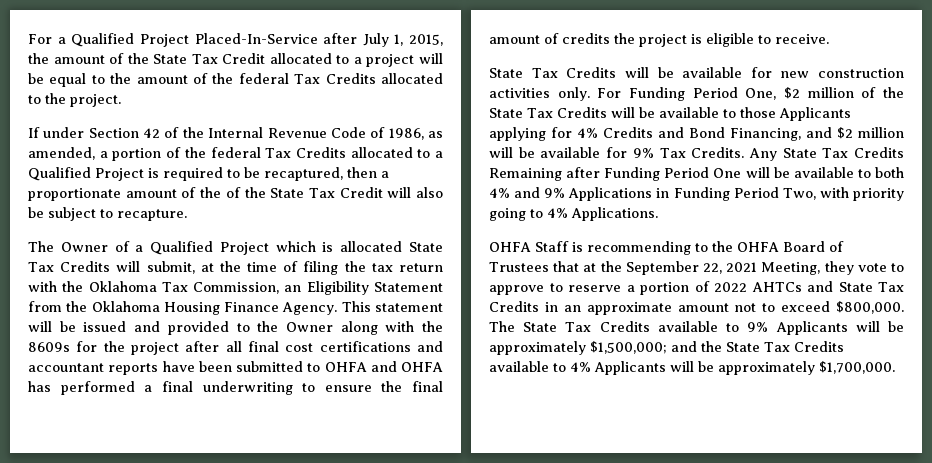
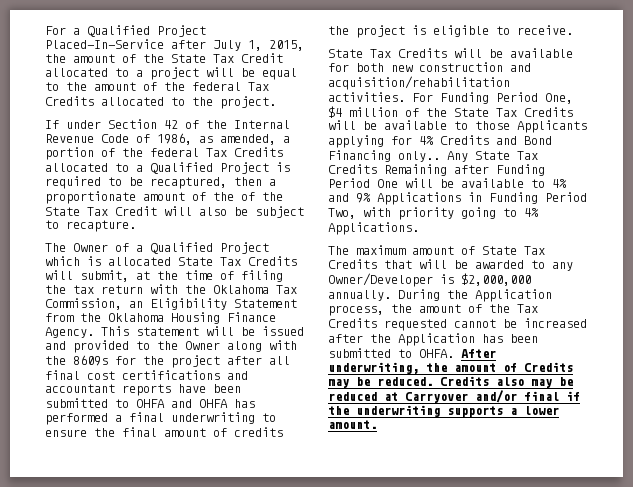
(772, 72) none -> [356,63,384,72] both
[489,87,590,101] activities only. -> [510,63,531,72] [328,76,510,90] [328,92,405,102] and acquisition/rehabilitation activities.
[784,87,800,99] $2 -> [328,106,342,118] $4
[730,127,904,141] [489,147,745,158] Financing, and $2 million will be available for 9% Tax Credits. -> [328,150,440,162] Financing only..
[874,167,904,178] both -> (545, 183) none
[489,241,844,255] [489,261,904,275] [489,281,905,295] [489,301,904,315] [489,321,904,335] [489,341,844,355] [489,361,895,375] OHFA Staff is recommending to the OHFA Board of Trustees that at the September 22, 2021 Meeting, they vote to approve to reserve a portion of 2022 AHTCs and State Tax Credits in an approximate amount not to exceed $800,000. The State Tax Credits available to 9% Applicants will be approximately $1,500,000; and the State Tax Credits available to 4% Applicants will be approximately $1,700,000. -> [328,245,545,255] [328,259,573,271] [328,273,531,287] [328,289,552,302] [328,304,538,316] [328,318,587,331] [328,333,538,346] [328,348,496,358] [328,362,573,374] [328,376,573,388] [328,390,580,403] [328,405,559,418] [328,420,377,429] The maximum amount of State Tax Credits that will be awarded to any Owner/Developer is $2,000,000 annually. During the Application process, the amount of the Tax Credits requested cannot be increased after the Application has been submitted to OHFA. After underwriting, the amount of Credits may be reduced. Credits also may be reduced at Carryover and/or final if the underwriting supports a lower amount.

